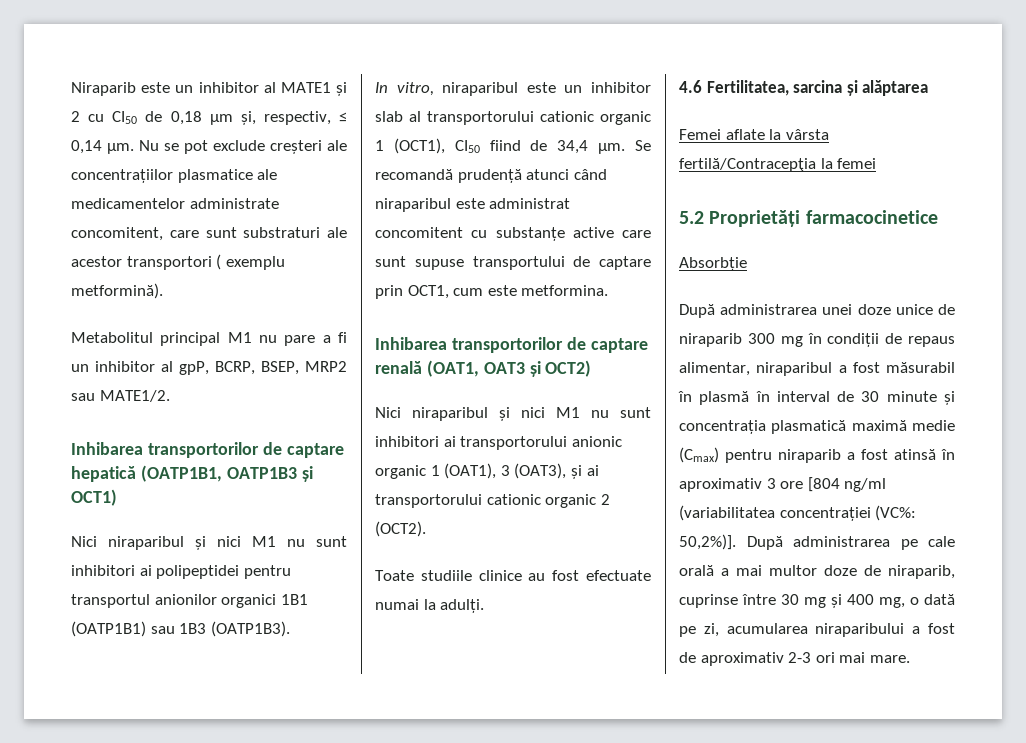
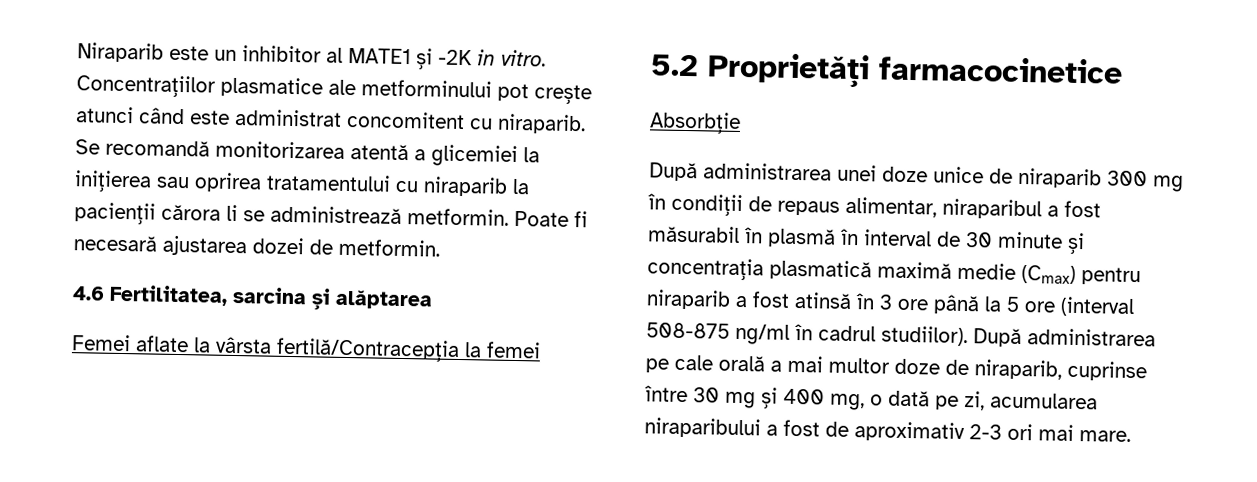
[71,111,347,125] [71,140,347,154] [71,169,278,183] [71,198,279,209] [71,227,347,241] [71,254,285,270] [71,283,163,299] [71,332,347,346] [71,361,347,375] [71,390,170,402] [71,442,344,458] [71,465,313,482] [71,489,117,506] [71,536,347,550] [71,565,291,579] [71,594,308,608] [71,621,290,637] [375,82,651,96] [375,111,651,125] [375,138,651,154] [375,169,522,183] 2 cu CI50 de 0,18 µm și, respectiv, ≤ 0,14 µm. Nu se pot exclude creșteri ale concentrațiilor plasmatice ale medicamentelor administrate concomitent, care sunt substraturi ale acestor transportori ( exemplu metformină). // Metabolitul principal M1 nu pare a fi un inhibitor al gpP, BCRP, BSEP, MRP2 sau MATE1/2. // Inhibarea transportorilor de captare hepatică (OATP1B1, OATP1B3 și OCT1) // Nici niraparibul și nici M1 nu sunt inhibitori ai polipeptidei pentru transportul anionilor organici 1B1 (OATP1B1) sau 1B3 (OATP1B3). // In vitro, niraparibul este un inhibitor slab al transportorului cationic organic 1 (OCT1), CI50 fiind de 34,4 µm. Se recomandă prudență -> [438,49,546,67] [76,74,592,105] -2K in vitro. Concentrațiilor plasmatice ale metforminului pot crește
[375,198,451,212] niraparibul -> (185, 116) none
[495,227,651,241] [375,256,651,270] [375,285,609,299] [375,337,648,353] [375,360,592,377] [375,407,651,421] [375,436,622,450] [375,463,599,479] [375,494,610,508] [375,521,426,537] [375,570,651,581] [375,599,485,613] substanțe active care sunt supuse transportului de captare prin OCT1, cum este metformina. // Inhibarea transportorilor de captare renală (OAT1, OAT3 și OCT2) // Nici niraparibul și nici M1 nu sunt inhibitori ai transportorului anionic organic 1 (OAT1), 3 (OAT3), și ai transportorului cationic organic 2 (OCT2). // Toate studiile clinice au fost efectuate numai la adulți. -> [497,113,586,135] [75,139,540,168] [74,170,530,197] [74,202,588,228] [73,235,440,257] niraparib. Se recomandă monitorizarea atentă a glicemiei la inițierea sau oprirea tratamentului cu niraparib la pacienții cărora li se administrează metformin. Poate fi necesară ajustarea dozei de metformin.
[679,478,762,492] aproximativ -> (875, 301) none
[807,477,887,492] [679,505,917,521] [679,534,736,550] [804 ng/ml (variabilitatea concentrației (VC%: 50,2%)]. -> [933,294,1135,318] [646,322,968,347] până la 5 ore (interval 508-875 ng/ml în cadrul studiilor).

